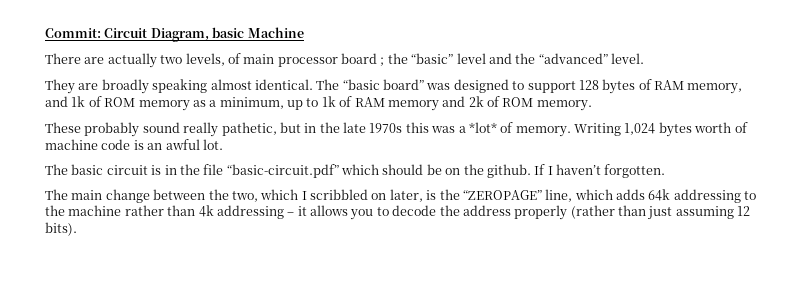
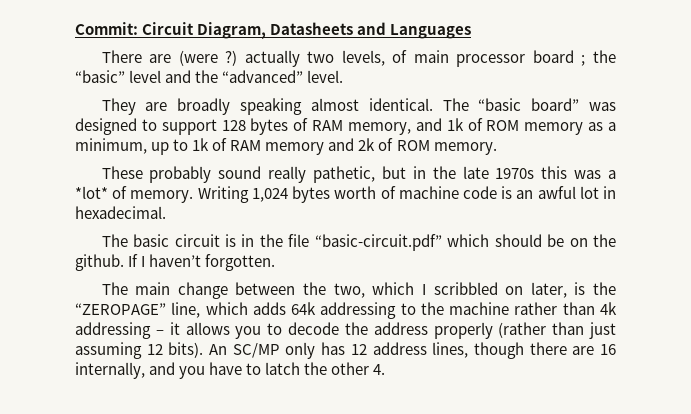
[212,27,304,38] basic Machine -> [270,22,472,39] Datasheets and Languages
(105, 60) none -> [178,50,238,66] (were ?)
[202,139,223,150] lot. -> [579,186,617,199] [75,206,166,219] lot in hexadecimal.
(77, 229) none -> [209,342,616,359] [75,362,386,379] An SC/MP only has 12 address lines, though there are 16 internally, and you have to latch the other 4.

